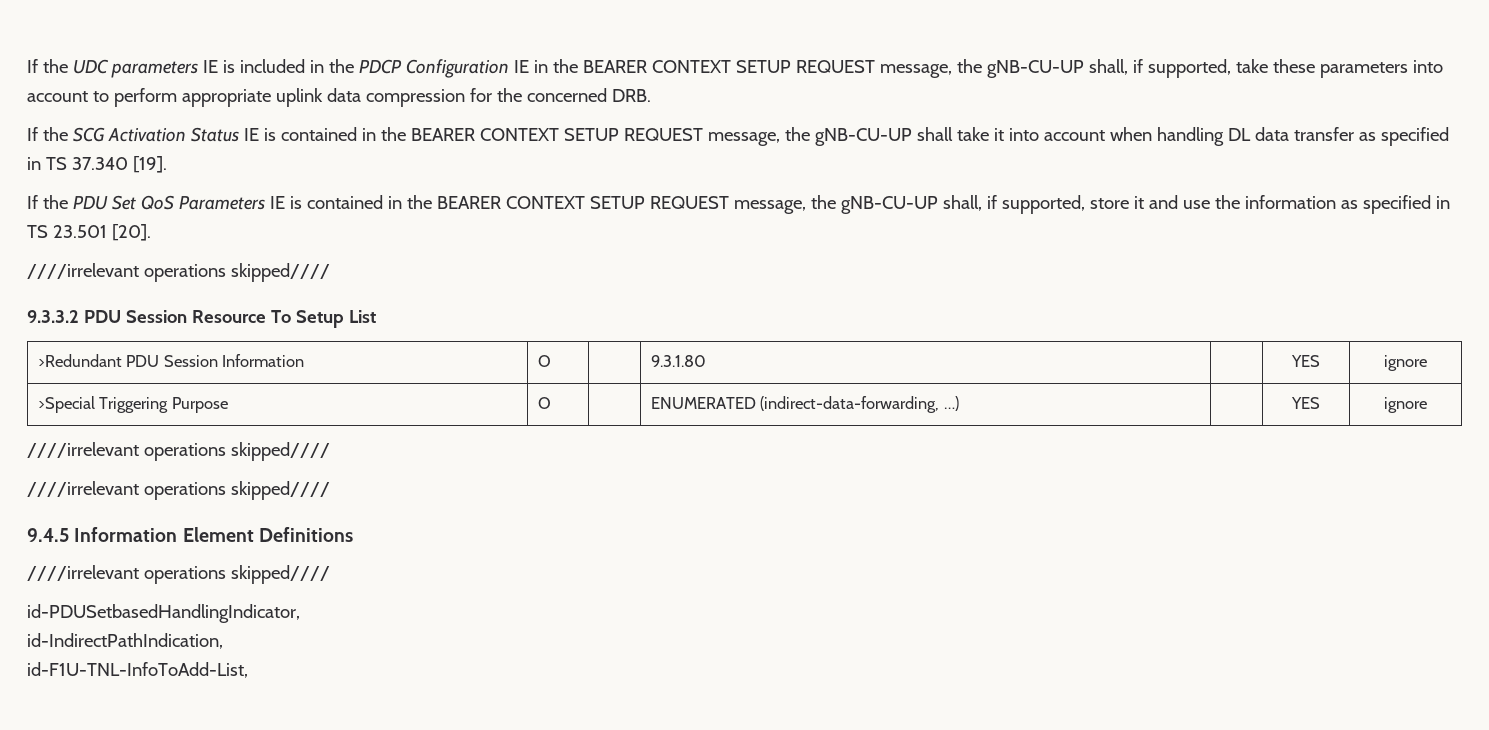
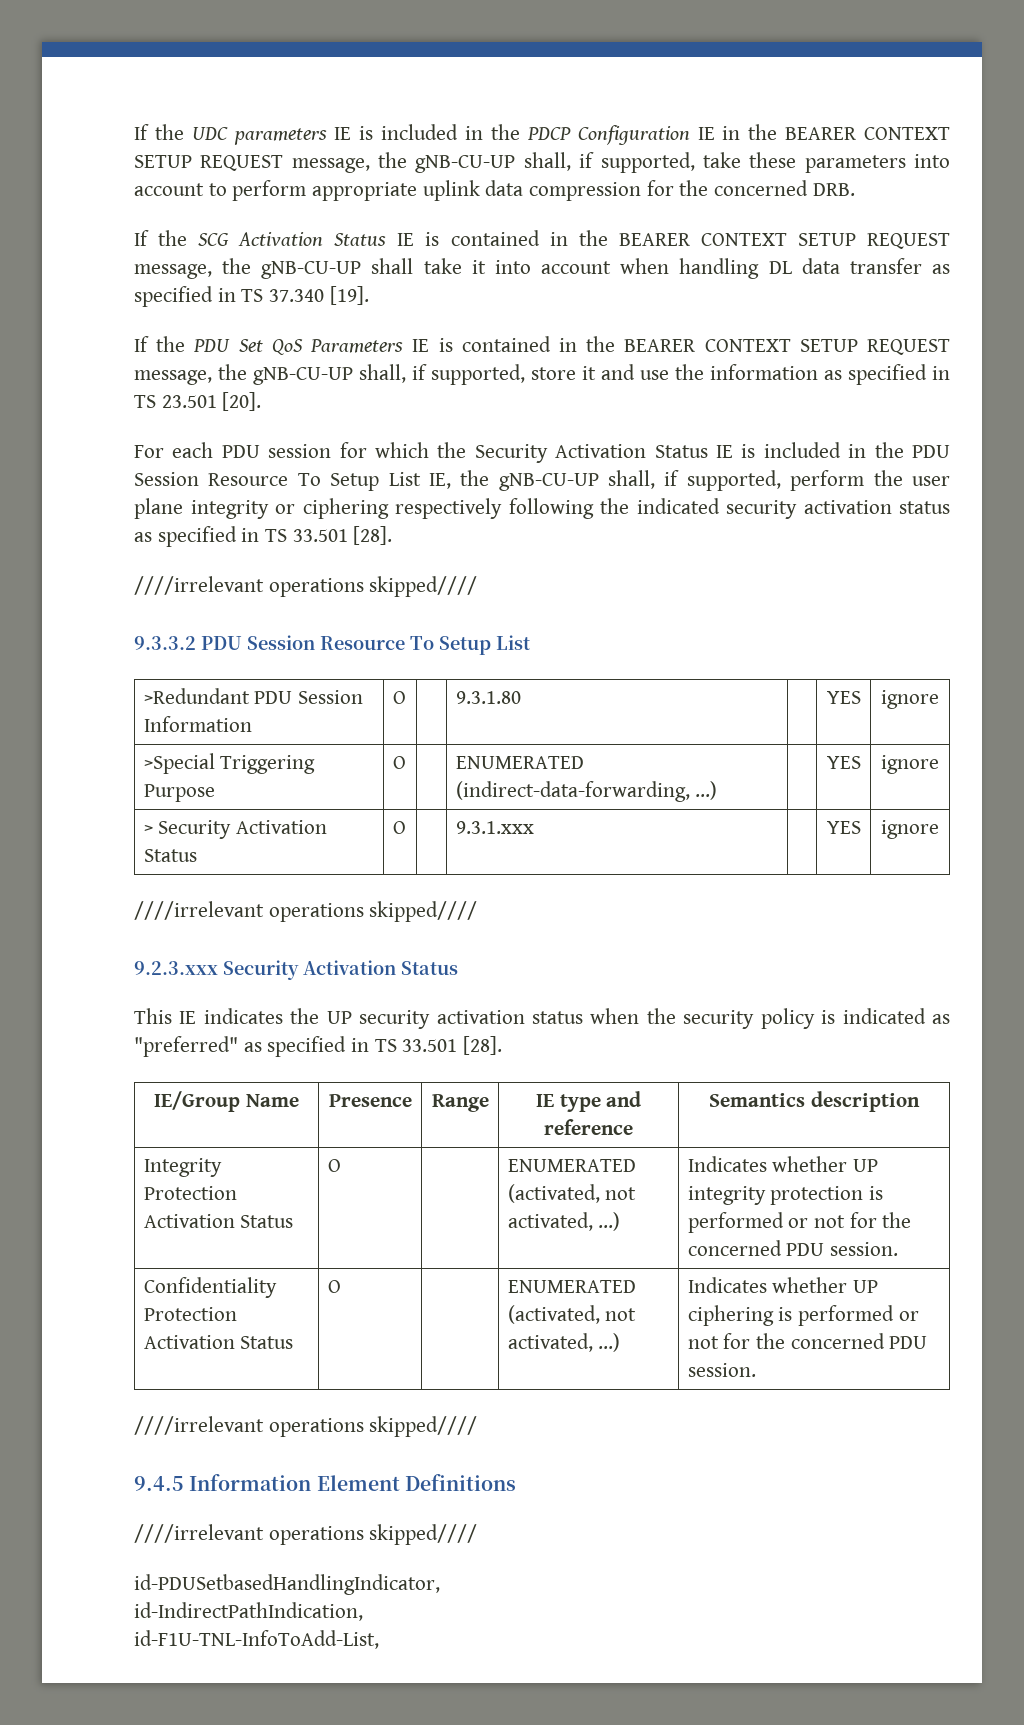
(151, 232) none -> [134,442,950,463] [134,470,950,491] [134,498,950,519] [134,526,393,547] // For each PDU session for which the Security Activation Status IE is included in the PDU Session Resource To Setup List IE, the gNB-CU-UP shall, if supported, perform the user plane integrity or ciphering respectively following the indicated security activation status as specified in TS 33.501 [28].
[27,442,330,461] // ////irrelevant operations skipped//// -> [143,820,327,839] [143,849,197,862] [392,821,406,834] [455,821,534,834] [826,821,861,834] [881,820,939,839] [134,901,478,922] [134,960,458,980] [134,1008,951,1029] [134,1036,503,1057] [154,1091,299,1112] [328,1094,412,1107] [431,1094,489,1112] [535,1091,642,1112] [544,1119,633,1135] [709,1091,920,1112] [143,1158,222,1177] [143,1186,237,1200] [143,1214,294,1228] [327,1159,341,1172] [507,1159,636,1172] [507,1184,637,1203] [507,1212,621,1231] [687,1156,878,1172] [687,1186,883,1205] [687,1212,912,1233] [687,1240,898,1256] [143,1277,277,1298] [143,1307,237,1321] [143,1335,294,1349] [327,1280,341,1293] [507,1280,636,1293] [507,1305,637,1324] [507,1333,621,1352] [687,1277,878,1293] [687,1305,919,1326] [687,1333,928,1349] [687,1363,756,1377] // > Security Activation Status | O | | 9.3.1.xxx | | YES | ignore // ////irrelevant operations skipped//// // 9.2.3.xxx Security Activation Status // This IE indicates the UP security activation status when the security policy is indicated as "preferred" as specified in TS 33.501 [28]. // IE/Group Name | Presence | Range | IE type and reference | Semantics description // Integrity Protection Activation Status | O | | ENUMERATED (activated, not activated, …) | Indicates whether UP integrity protection is performed or not for the concerned PDU session. // Confidentiality Protection Activation Status | O | | ENUMERATED (activated, not activated, …) | Indicates whether UP ciphering is performed or not for the concerned PDU session.

